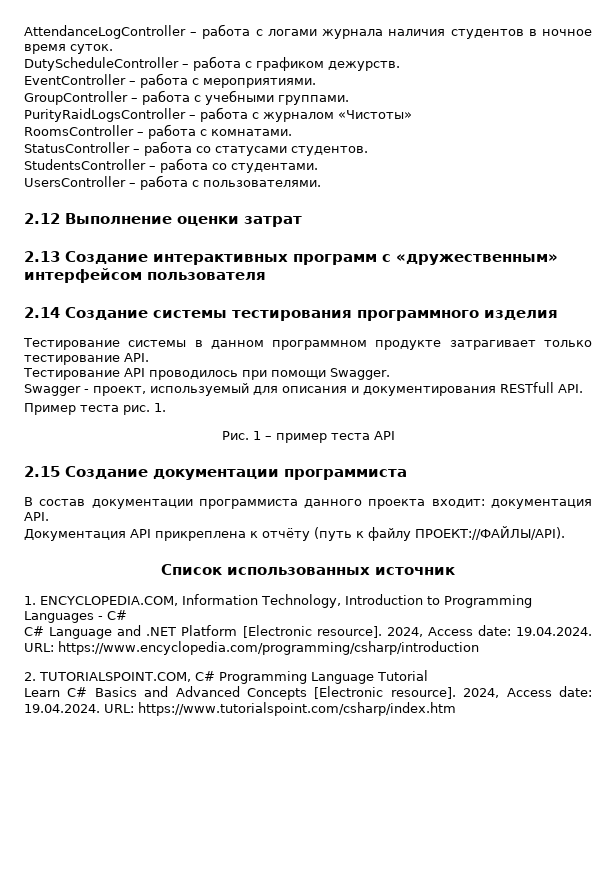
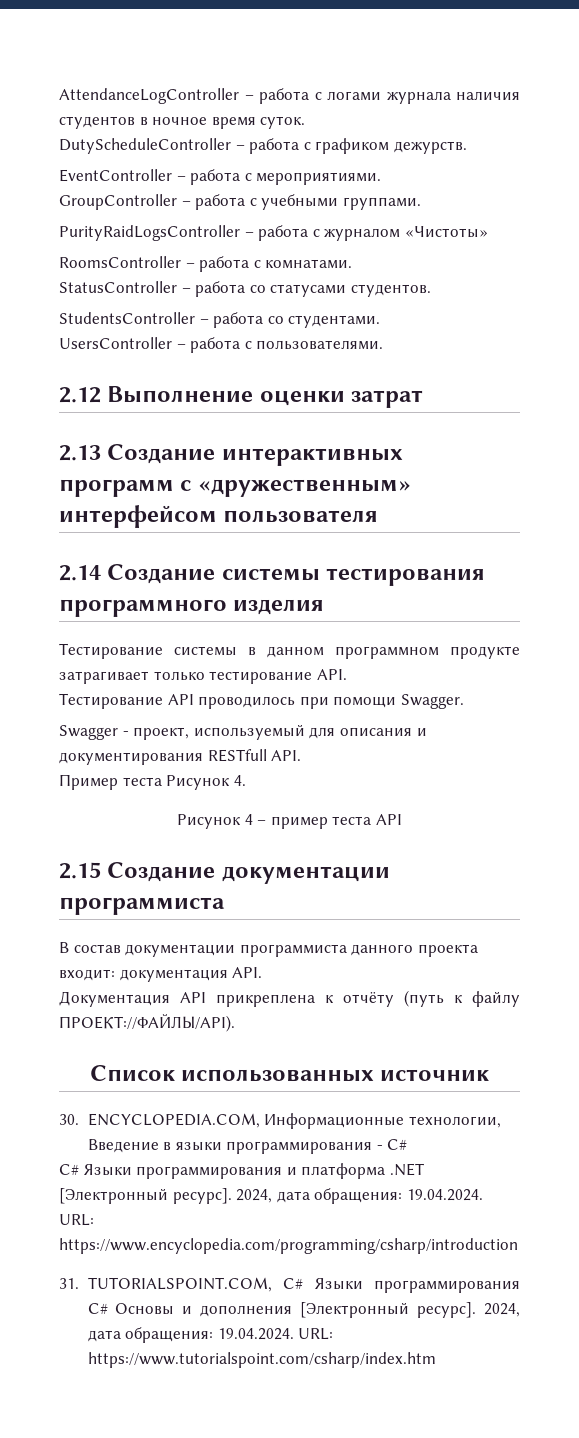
[123,403,166,415] [221,431,261,440] рис. 1. // Рис. 1 -> [166,775,246,790] [177,814,253,829] Рисунок 4. // Рисунок 4
[24,594,532,608] [24,610,127,623] [24,625,511,639] 1. ENCYCLOPEDIA.COM, Information Technology, Introduction to Programming Languages - C# // C# Language and .NET Platform [Electronic resource]. 2024, Access date: -> [59,1113,501,1129] [87,1139,408,1154] [59,1163,424,1179] [59,1188,403,1204] 30. ENCYCLOPEDIA.COM, Информационные технологии, Введение в языки программирования - C# // C# Языки программирования и платформа .NET [Электронный ресурс]. 2024, дата обращения:
[24,672,36,681] 2. -> [59,1278,79,1289] 31.
[218,670,428,684] [24,686,592,700] Programming Language Tutorial // Learn C# Basics and Advanced Concepts [Electronic resource]. 2024, Access date: -> [314,1278,520,1293] [87,1302,520,1318] [87,1327,214,1343] Языки программирования C# Основы и дополнения [Электронный ресурс]. 2024, дата обращения:

